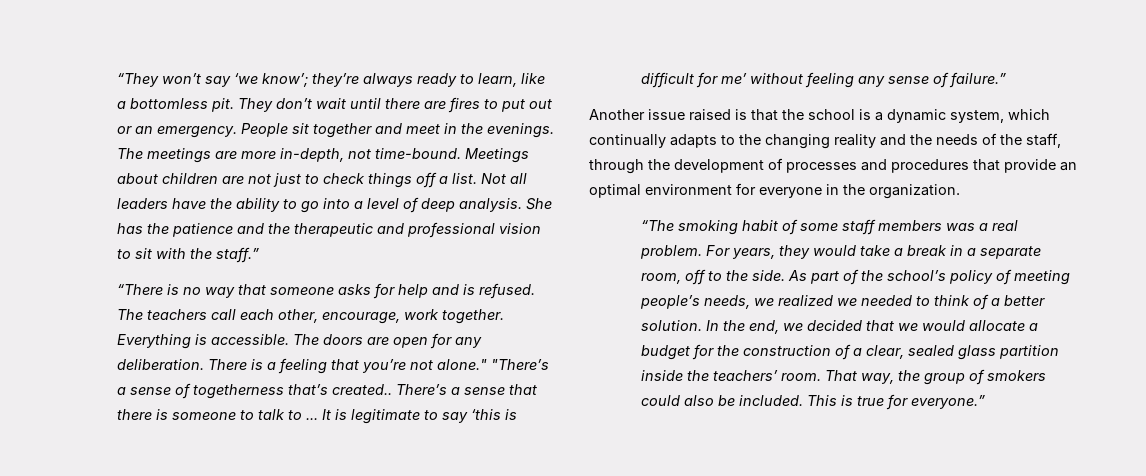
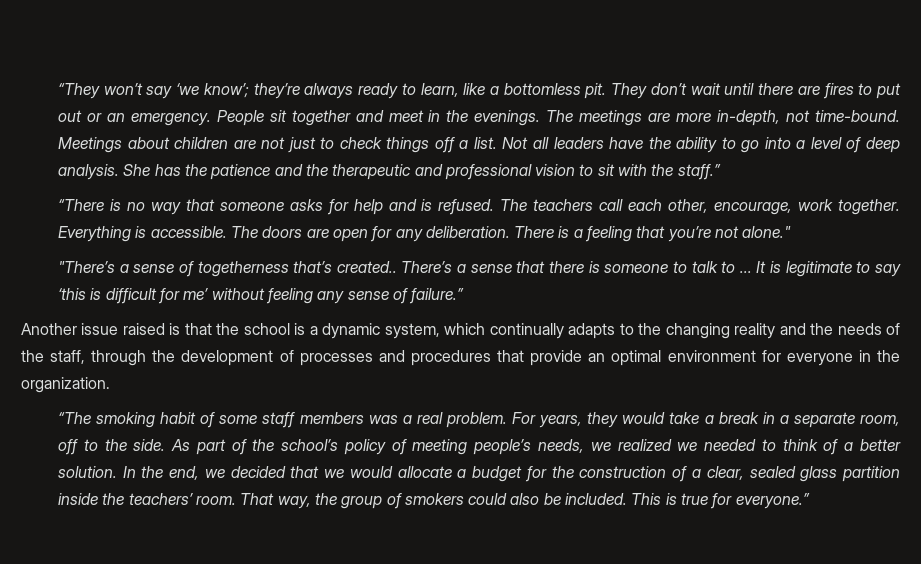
(487, 364) none -> (792, 232) //

